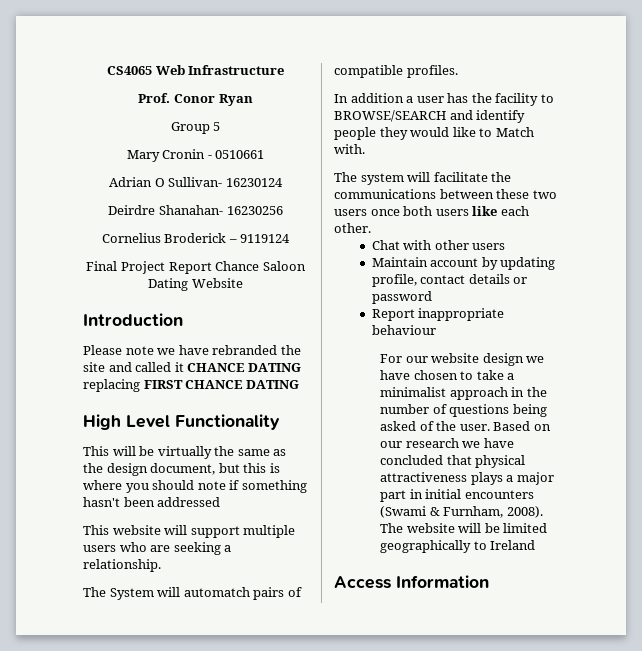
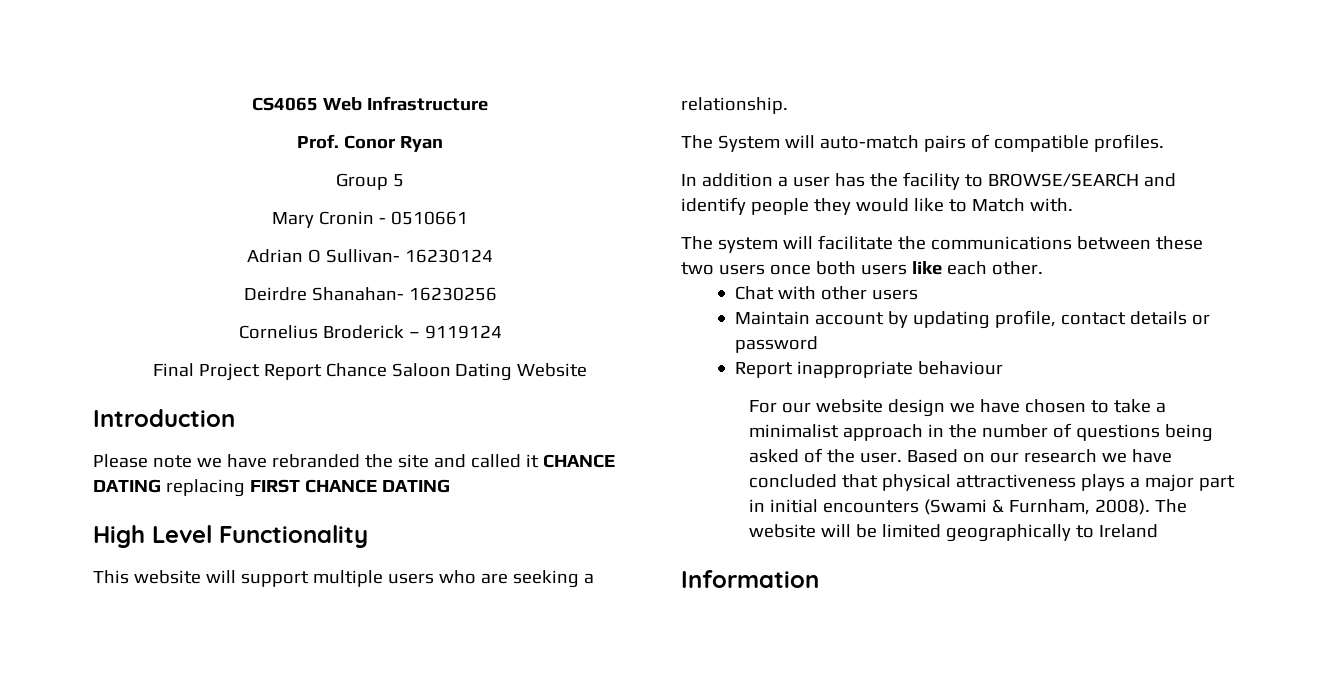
[83,446,287,459] [83,463,280,476] [83,480,307,493] [83,497,221,507] // This will be virtually the same as the design document, but this is where you should note if something hasn't been addressed -> (368, 536) none
[183,587,250,597] automatch -> [819,135,919,149] auto-match
[334,576,391,589] Access -> (1158, 531) none

